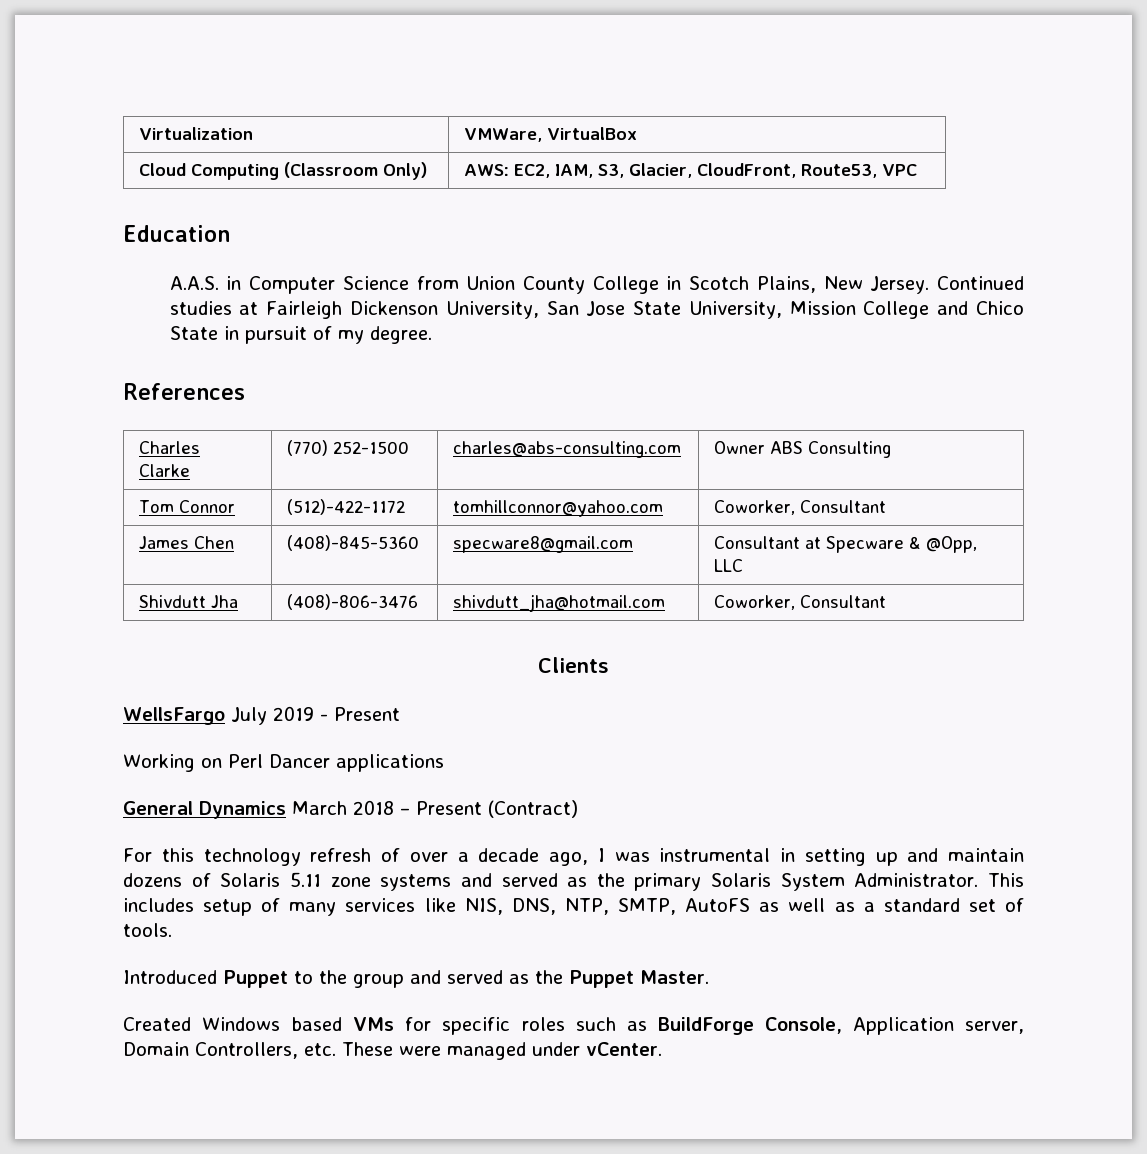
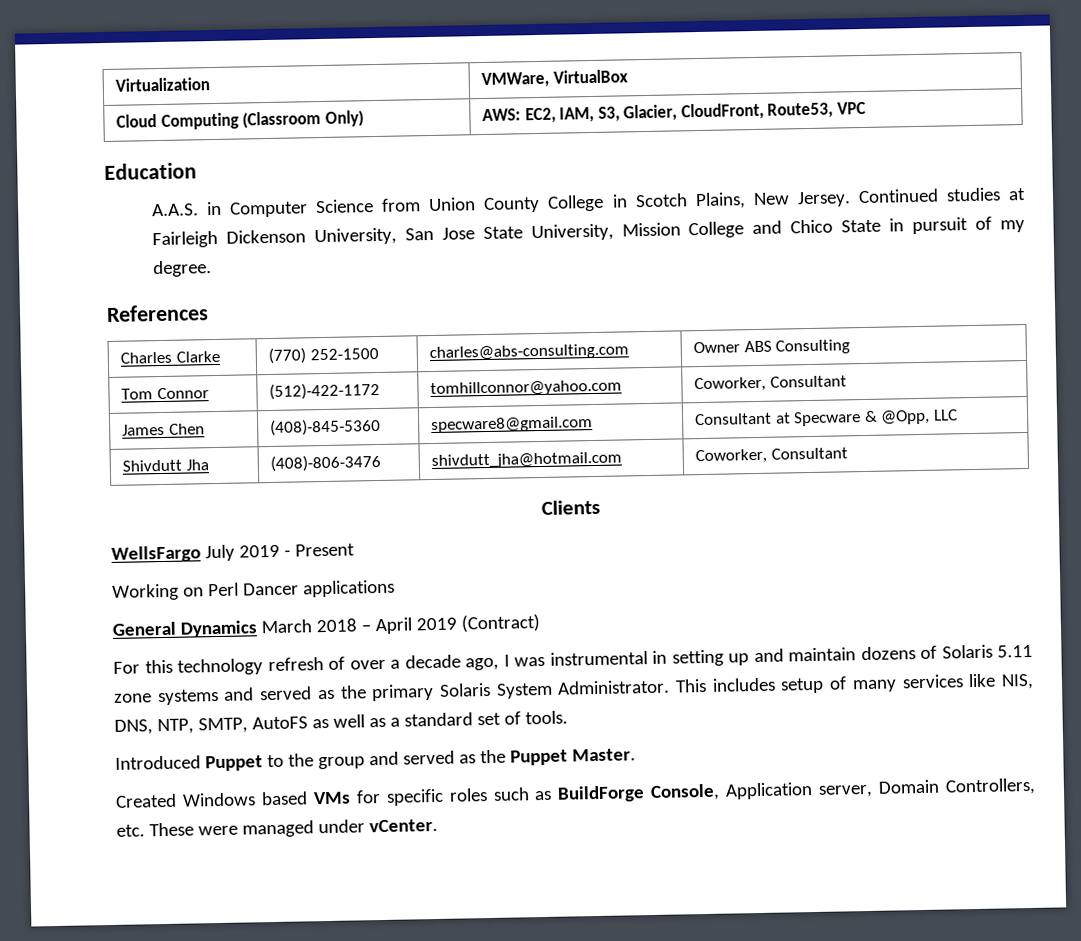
[416,801,482,815] Present -> [374,617,457,635] April 2019

